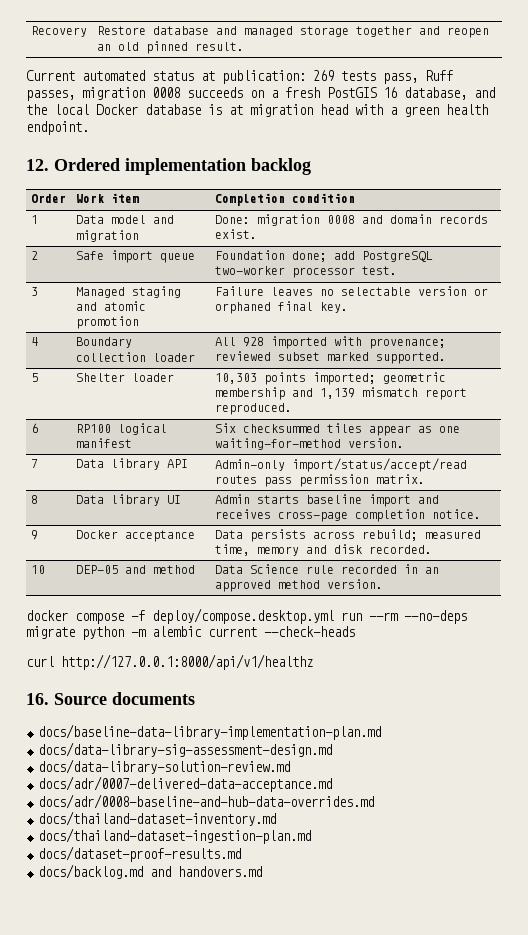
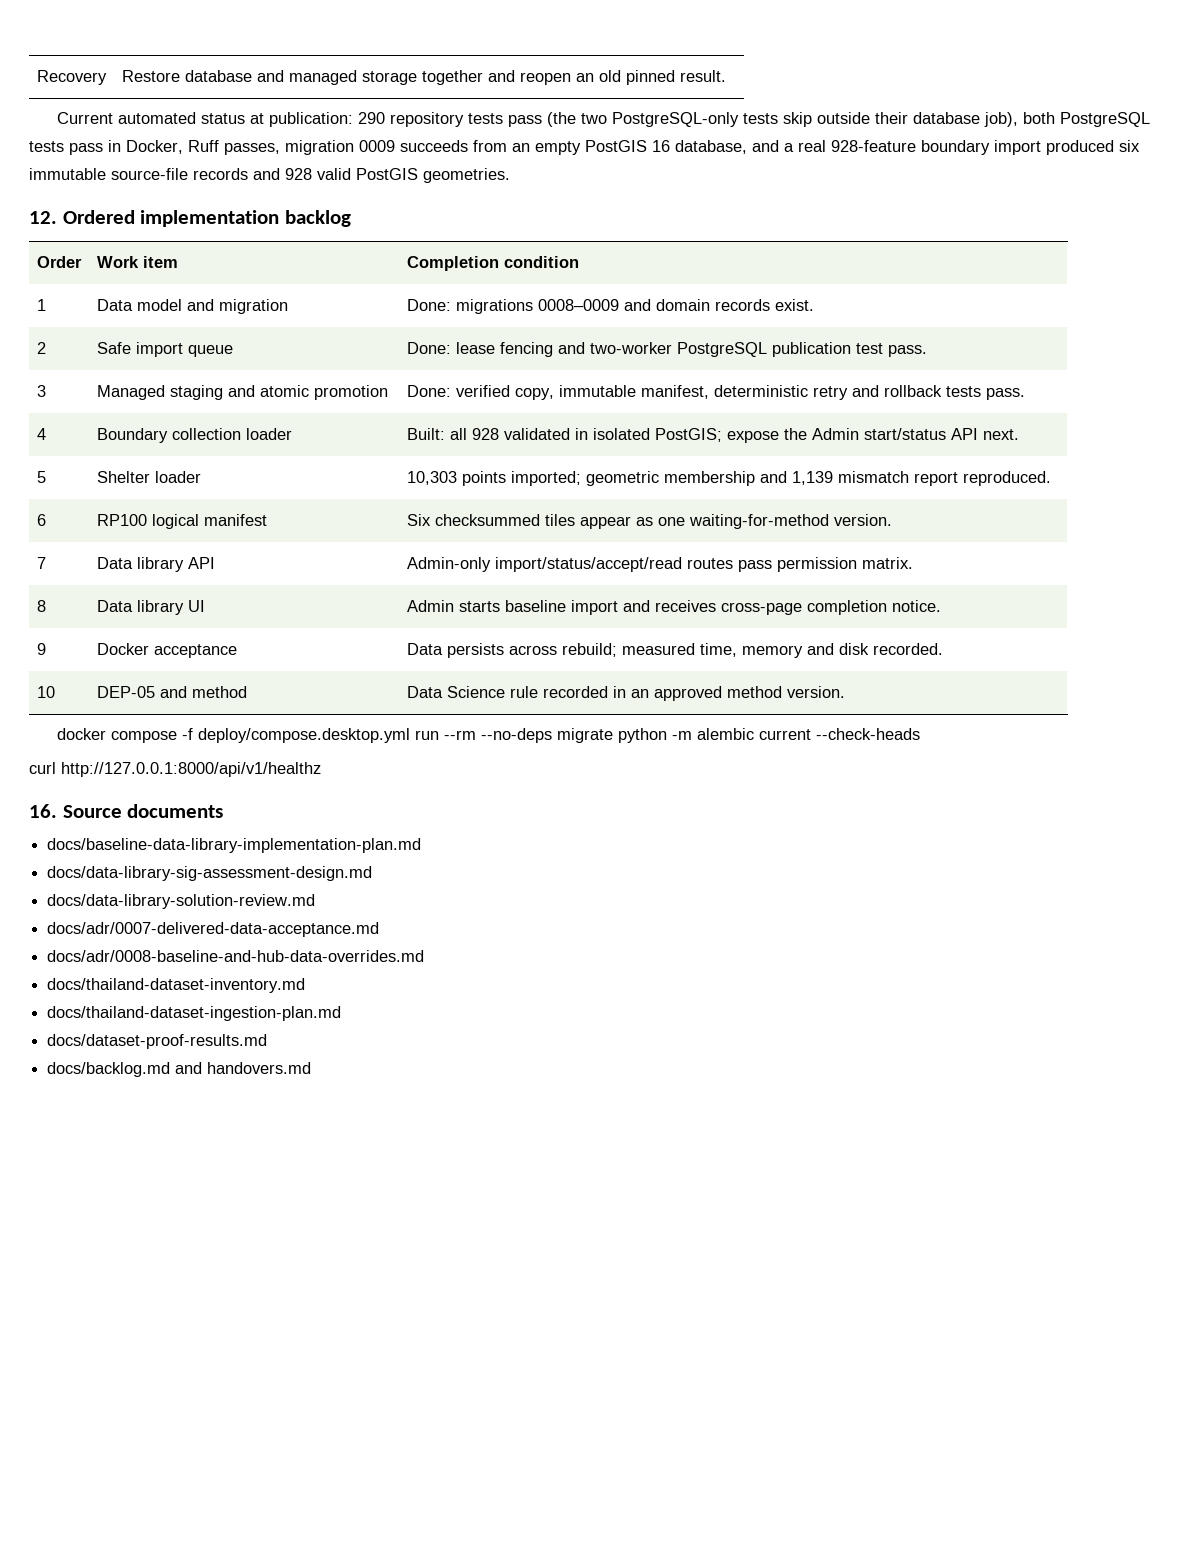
[313,70,453,84] [26,87,495,101] [26,104,488,117] [26,121,89,135] 269 tests pass, Ruff passes, migration 0008 succeeds on a fresh PostGIS 16 database, and the local Docker database is at migration head with a green health endpoint. -> [357,112,1150,127] [29,140,1140,155] [29,168,510,183] 290 repository tests pass (the two PostgreSQL-only tests skip outside their database job), both PostgreSQL tests pass in Docker, Ruff passes, migration 0009 succeeds from an empty PostGIS 16 database, and a real 928-feature boundary import produced six immutable source-file records and 928 valid PostGIS geometries.
[256,214,355,226] migration 0008 -> [455,299,619,314] migrations 0008–0009
[214,250,433,262] [214,266,397,278] Foundation done; add PostgreSQL two-worker processor test. -> [406,342,927,357] Done: lease fencing and two-worker PostgreSQL publication test pass.
[214,286,488,296] [214,301,348,314] [30,337,38,346] [75,337,132,348] [75,352,195,362] [214,336,446,349] [214,351,446,364] Failure leaves no selectable version or orphaned final key. // 4 | Boundary collection loader | All 928 imported with provenance; reviewed subset marked supported. -> [406,385,1025,400] [36,428,46,440] [96,428,292,443] [406,428,1019,443] Done: verified copy, immutable manifest, deterministic retry and rollback tests pass. // 4 | Boundary collection loader | Built: all 928 validated in isolated PostGIS; expose the Admin start/status API next.

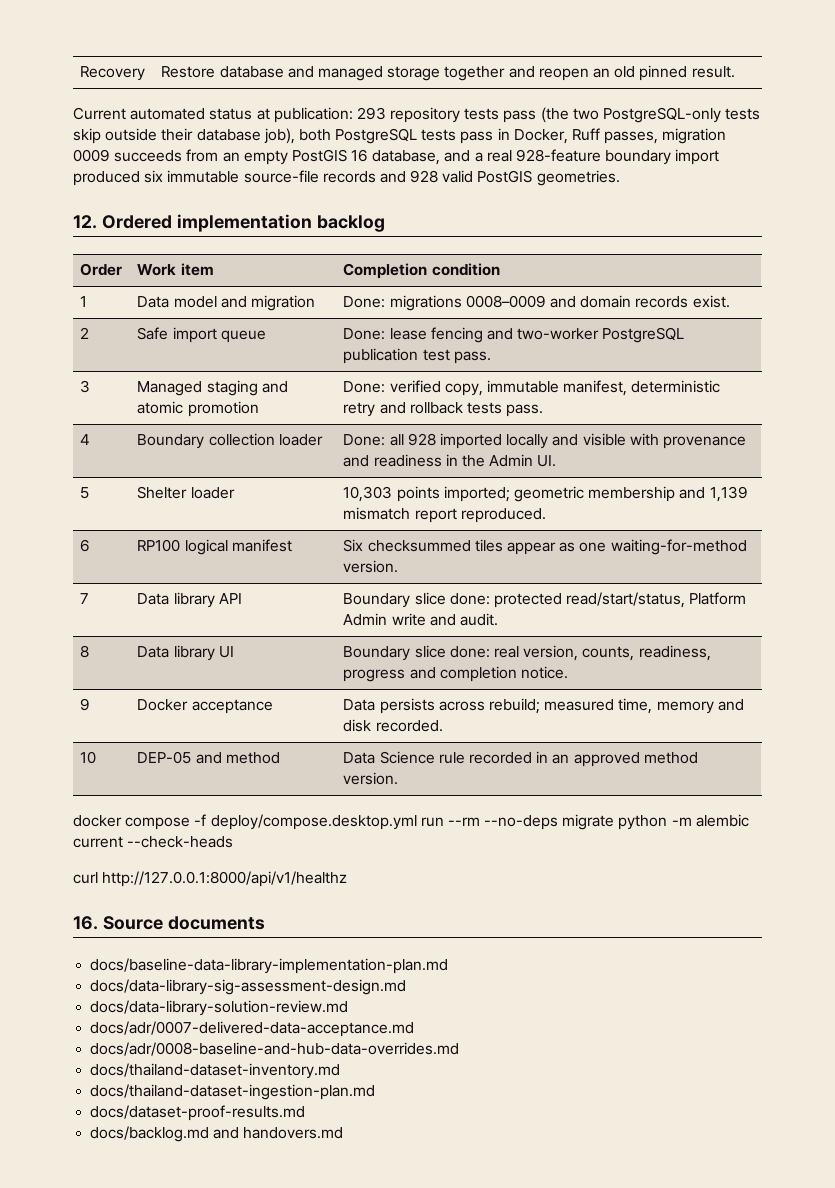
[357,112,385,124] 290 -> [356,107,386,120] 293
[406,428,445,440] Built: -> [343,434,386,446] Done:
[503,428,1019,443] validated in isolated PostGIS; expose the Admin start/status API next. -> [440,433,746,449] [343,454,557,467] imported locally and visible with provenance and readiness in the Admin UI.
[406,557,913,572] [36,600,46,612] [96,600,205,615] [406,600,802,615] Admin-only import/status/accept/read routes pass permission matrix. // 8 | Data library UI | Admin starts baseline import and receives cross-page -> [343,592,747,608] [343,613,499,626] [80,645,90,658] [137,645,234,661] [343,645,711,661] [343,667,436,682] Boundary slice done: protected read/start/status, Platform Admin write and audit. // 8 | Data library UI | Boundary slice done: real version, counts, readiness, progress and

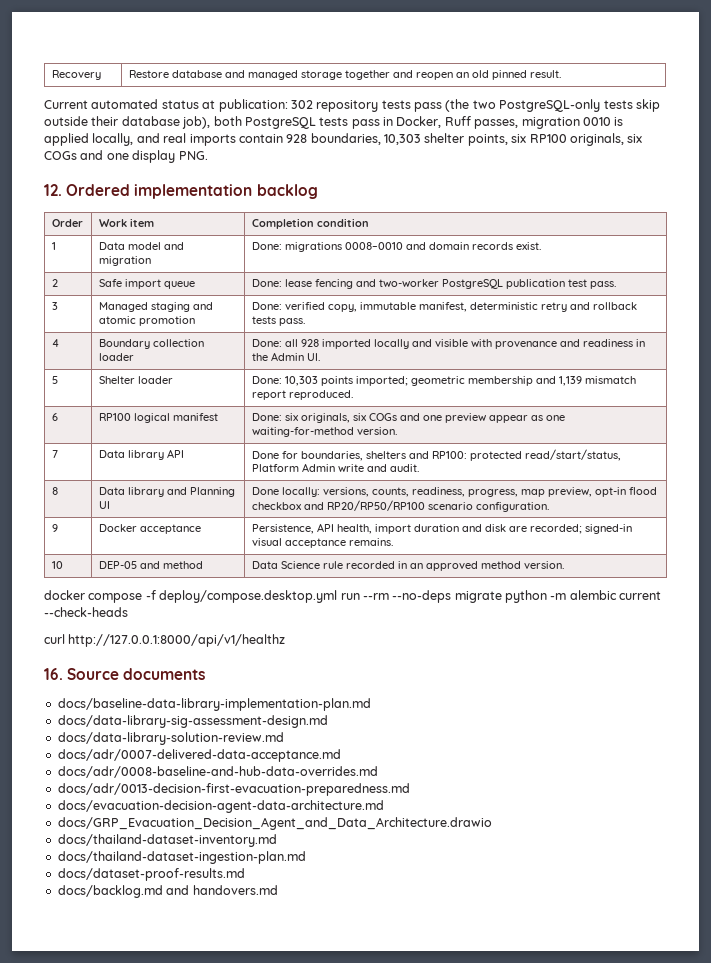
[356,107,386,120] 293 -> [290,100,313,109] 302
[73,149,720,165] [73,170,620,186] 0009 succeeds from an empty PostGIS 16 database, and a real 928-feature boundary import produced six immutable source-file records and 928 valid PostGIS geometries. -> [582,117,624,126] [44,133,643,146] [44,150,208,163] 0010 is applied locally, and real imports contain 928 boundaries, 10,303 shelter points, six RP100 originals, six COGs and one display PNG.
[465,295,546,308] 0008–0009 -> [344,242,403,250] 0008–0010
(235, 493) none -> [251,376,282,384] Done:
[343,539,503,552] Six checksummed tiles -> [251,413,487,423] Done: six originals, six COGs and one preview
[343,592,490,608] Boundary slice done: -> [251,451,467,461] Done for boundaries, shelters and RP100:
(215, 653) none -> [166,487,235,497] and Planning
[343,645,711,661] [343,666,569,682] [80,698,91,711] [137,699,273,714] [343,698,744,714] [343,719,443,732] Boundary slice done: real version, counts, readiness, progress and completion notice. // 9 | Docker acceptance | Data persists across rebuild; measured time, memory and disk recorded. -> [251,487,657,497] [251,500,549,512] [51,524,58,532] [98,524,201,534] [251,523,632,534] [251,538,393,548] Done locally: versions, counts, readiness, progress, map preview, opt-in flood checkbox and RP20/RP50/RP100 scenario configuration. // 9 | Docker acceptance | Persistence, API health, import duration and disk are recorded; signed-in visual acceptance remains.
(460, 1049) none -> [57,783,410,796] [57,800,384,813] [57,817,492,830] // docs/adr/0013-decision-first-evacuation-preparedness.md // docs/evacuation-decision-agent-data-architecture.md // docs/GRP_Evacuation_Decision_Agent_and_Data_Architecture.drawio

